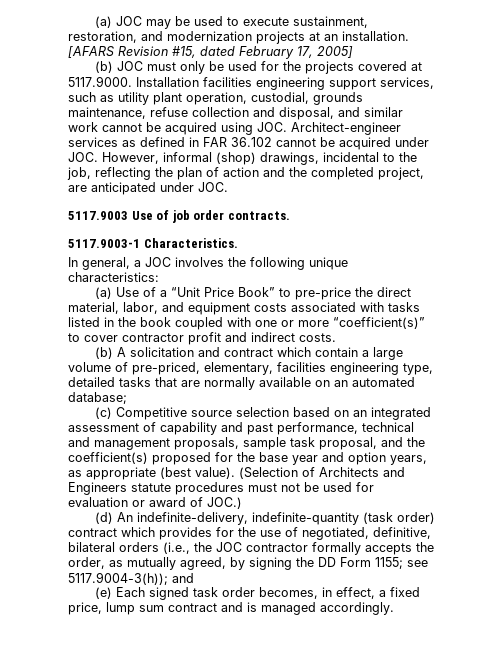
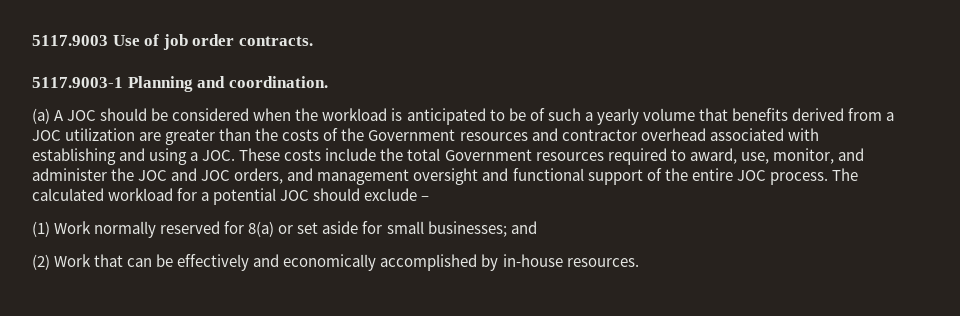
[94,16,368,29] [68,31,409,44] [68,46,353,59] [94,61,422,74] [68,76,434,90] [68,92,363,105] [68,107,403,120] [68,122,401,135] [68,137,429,150] [68,152,417,165] [67,167,424,180] [68,182,228,195] (a) JOC may be used to execute sustainment, restoration, and modernization projects at an installation. [AFARS Revision #15, dated February 17, 2005] // (b) JOC must only be used for the projects covered at 5117.9000. Installation facilities engineering support services, such as utility plant operation, custodial, grounds maintenance, refuse collection and disposal, and similar work cannot be acquired using JOC. Architect-engineer services as defined in FAR 36.102 cannot be acquired under JOC. However, informal (shop) drawings, incidental to the job, reflecting the plan of action and the completed project, are anticipated under JOC. // -> (32, 40) none
[143,238,238,248] [68,257,348,270] [68,272,159,282] [94,287,411,300] [68,302,420,315] [68,317,425,330] [68,332,336,345] [94,347,403,360] [68,362,433,375] [68,377,415,390] [68,392,127,404] [94,407,431,420] [68,422,414,435] [68,437,425,450] [68,452,427,465] [68,467,405,480] [68,482,374,495] [68,497,242,509] [94,512,435,525] [68,527,431,540] [68,542,434,555] [68,557,428,570] [68,572,194,585] [94,587,420,600] [68,602,394,615] Characteristics. // In general, a JOC involves the following unique characteristics: // (a) Use of a “Unit Price Book” to pre-price the direct material, labor, and equipment costs associated with tasks listed in the book coupled with one or more “coefficient(s)” to cover contractor profit and indirect costs. // (b) A solicitation and contract which contain a large volume of pre-priced, elementary, facilities engineering type, detailed tasks that are normally available on an automated database; // (c) Competitive source selection based on an integrated assessment of capability and past performance, technical and management proposals, sample task proposal, and the coefficient(s) proposed for the base year and option years, as appropriate (best value). (Selection of Architects and Engineers statute procedures must not be used for evaluation or award of JOC.) // (d) An indefinite-delivery, indefinite-quantity (task order) contract which provides for the use of negotiated, definitive, bilateral orders (i.e., the JOC contractor formally accepts the order, as mutually agreed, by signing the DD Form 1155; see 5117.9004-3(h)); and // (e) Each signed task order becomes, in effect, a fixed price, lump sum contract and is managed accordingly. -> [127,76,328,92] [32,108,895,125] [32,128,819,145] [32,148,864,165] [32,168,858,185] [32,188,430,205] [32,221,537,238] [32,254,639,271] Planning and coordination. // (a) A JOC should be considered when the workload is anticipated to be of such a yearly volume that benefits derived from a JOC utilization are greater than the costs of the Government resources and contractor overhead associated with establishing and using a JOC. These costs include the total Government resources required to award, use, monitor, and administer the JOC and JOC orders, and management oversight and functional support of the entire JOC process. The calculated workload for a potential JOC should exclude – // (1) Work normally reserved for 8(a) or set aside for small businesses; and // (2) Work that can be effectively and economically accomplished by in-house resources.

